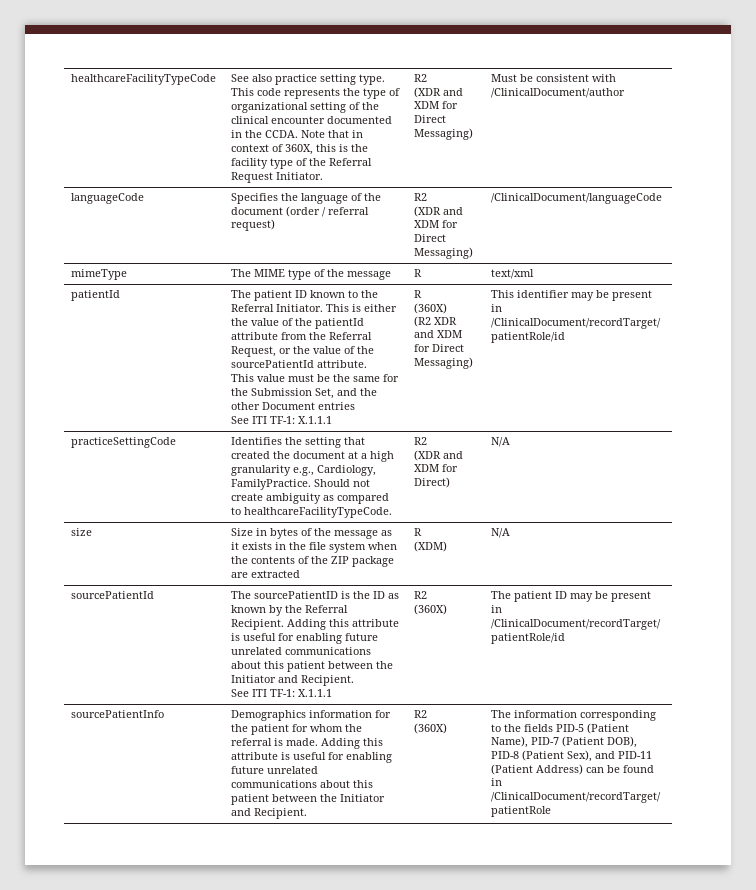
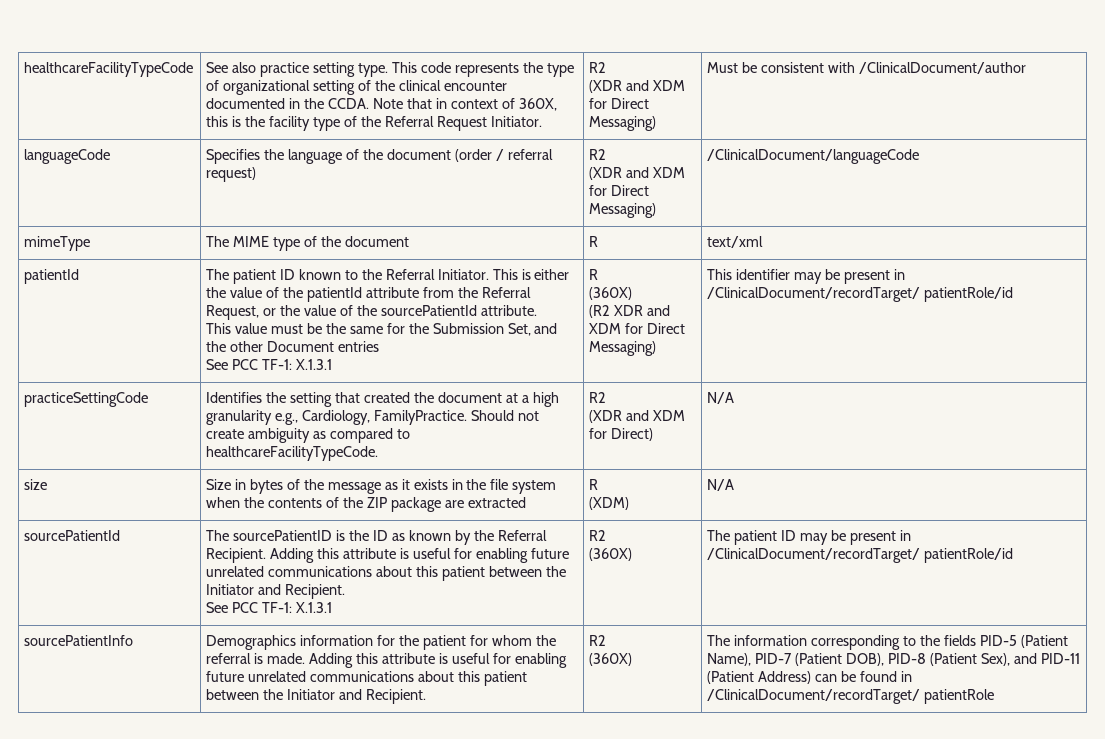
[347,271,392,280] message -> [344,236,409,247] document
[252,416,333,424] ITI TF-1: X.1.1.1 -> [232,359,333,370] PCC TF-1: X.1.3.1
[252,689,333,697] ITI TF-1: X.1.1.1 -> [232,602,333,613] PCC TF-1: X.1.3.1

